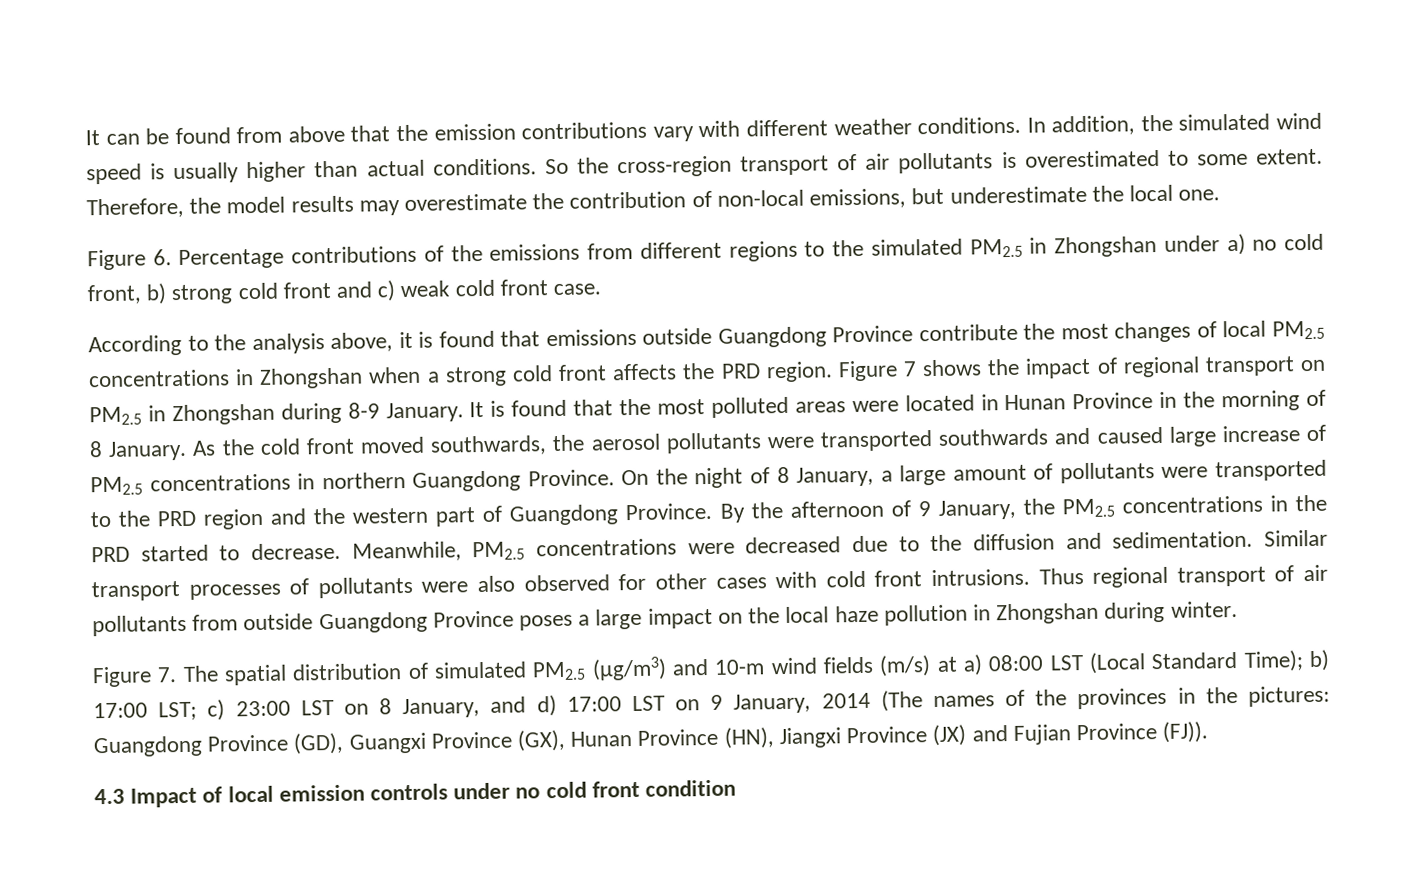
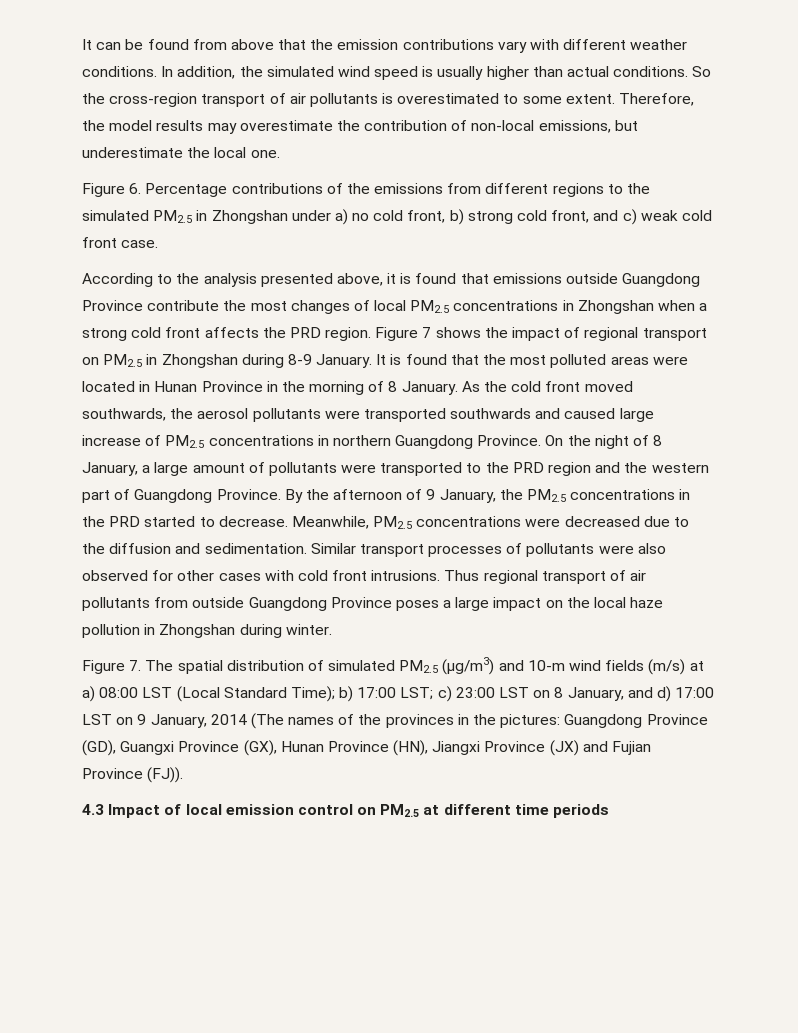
[282,281,331,299] front -> [551,210,590,223] front,
(325, 344) none -> [260,273,333,287] presented
[370,779,737,801] controls under no cold front condition -> [297,804,610,818] control on PM2.5 at different time periods

